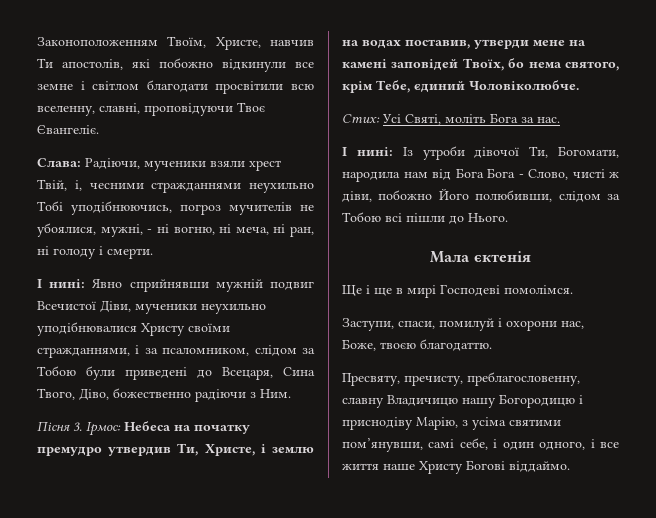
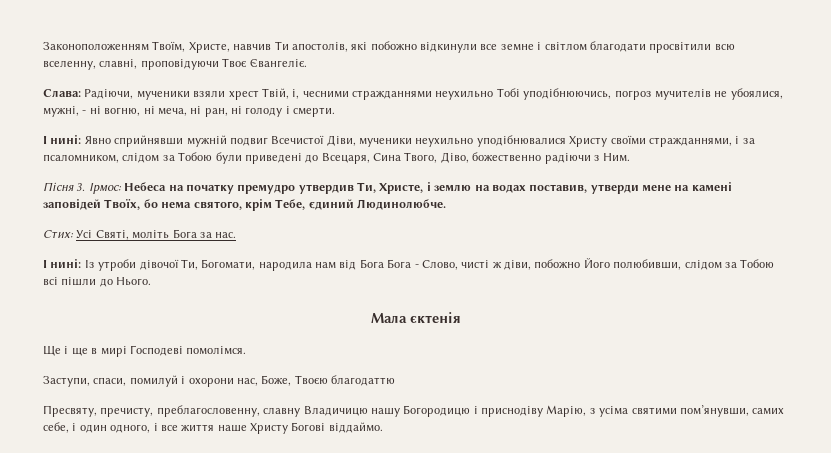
[469,80,579,90] Чоловіколюбче. -> [357,199,446,210] Людинолюбче.
[380,339,492,351] твоєю благодаттю. -> [294,375,395,386] Твоєю благодаттю
[428,439,455,448] самі -> [752,408,785,415] самих

